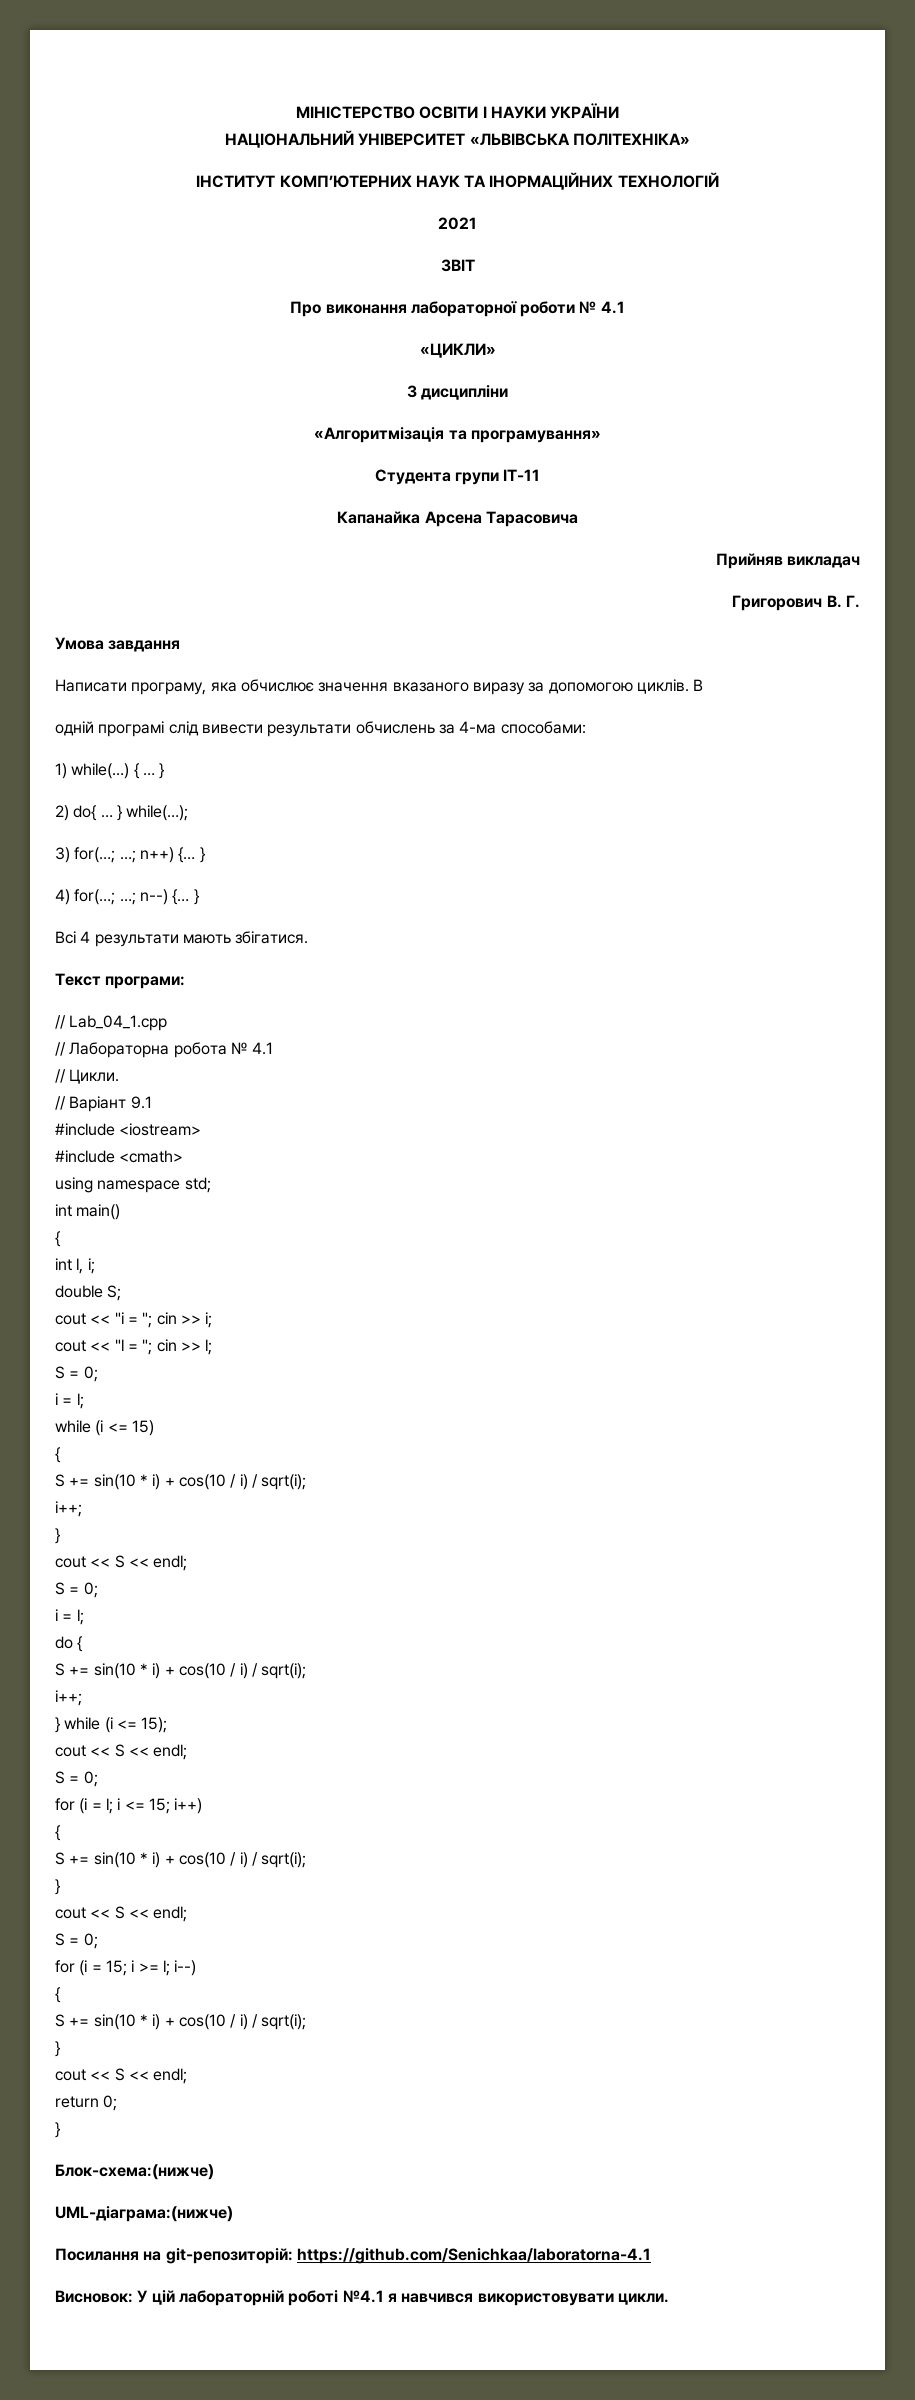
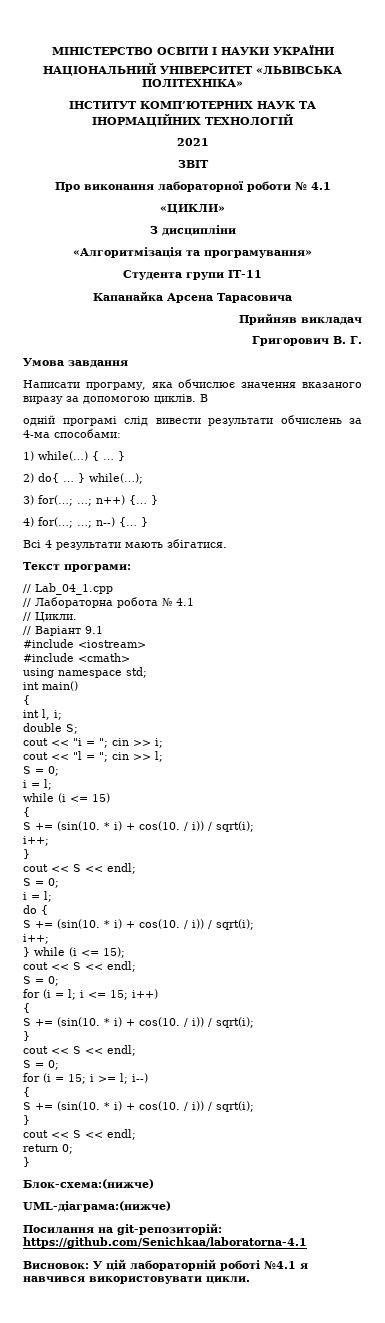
[93,1474,248,1490] sin(10 * i) + cos(10 / i) -> [57,821,204,831] (sin(10. * i) + cos(10. / i))
[93,1663,248,1679] sin(10 * i) + cos(10 / i) -> [57,919,204,929] (sin(10. * i) + cos(10. / i))
[93,1852,248,1868] sin(10 * i) + cos(10 / i) -> [57,1017,204,1027] (sin(10. * i) + cos(10. / i))
[93,2014,248,2030] sin(10 * i) + cos(10 / i) -> [57,1101,204,1111] (sin(10. * i) + cos(10. / i))

